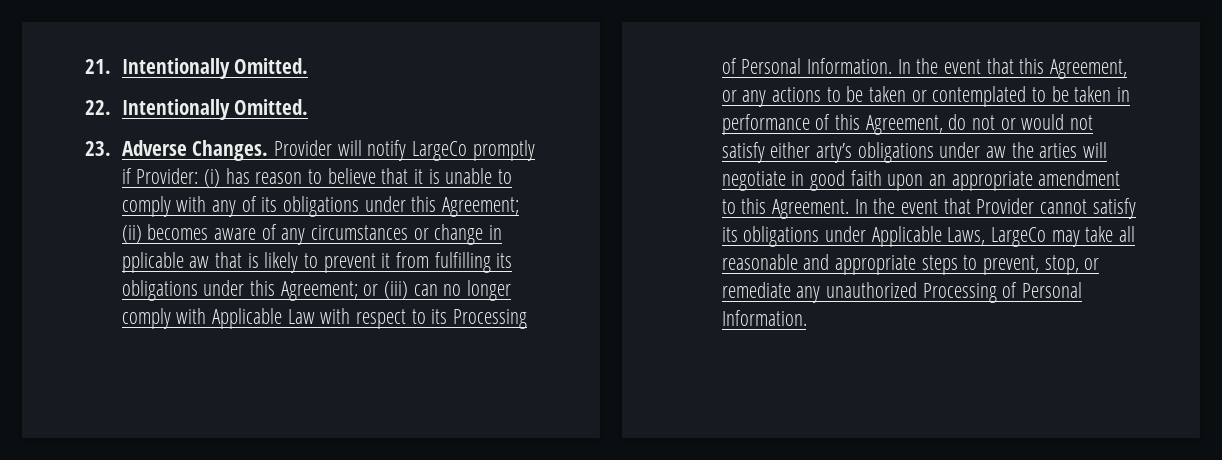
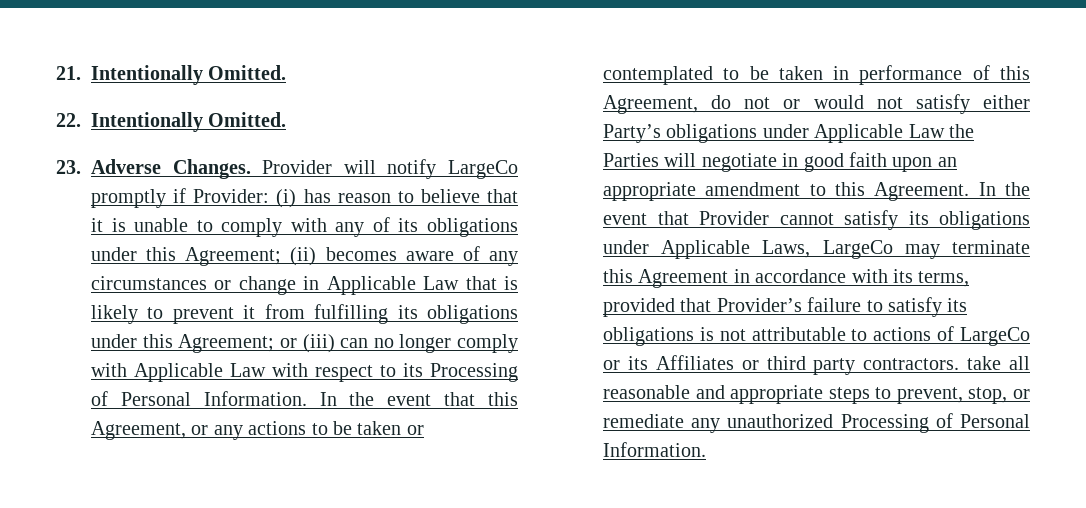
[121,252,210,273] pplicable aw -> [326,276,460,295] Applicable Law
[815,142,1078,163] arty’s obligations under aw the arties -> [603,124,974,143] [603,153,659,167] Party’s obligations under Applicable Law the Parties
(1080, 238) none -> [952,240,1030,254] [603,269,970,288] [603,297,968,317] [603,326,1030,346] [603,355,960,375] terminate this Agreement in accordance with its terms, provided that Provider’s failure to satisfy its obligations is not attributable to actions of LargeCo or its Affiliates or third party contractors.

